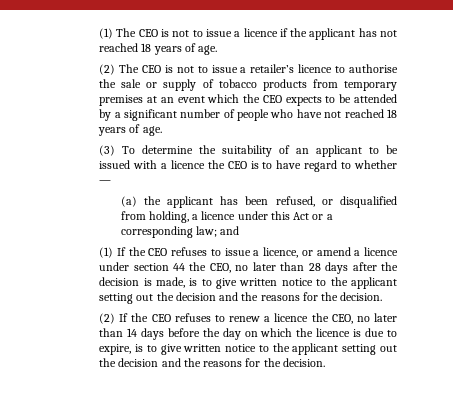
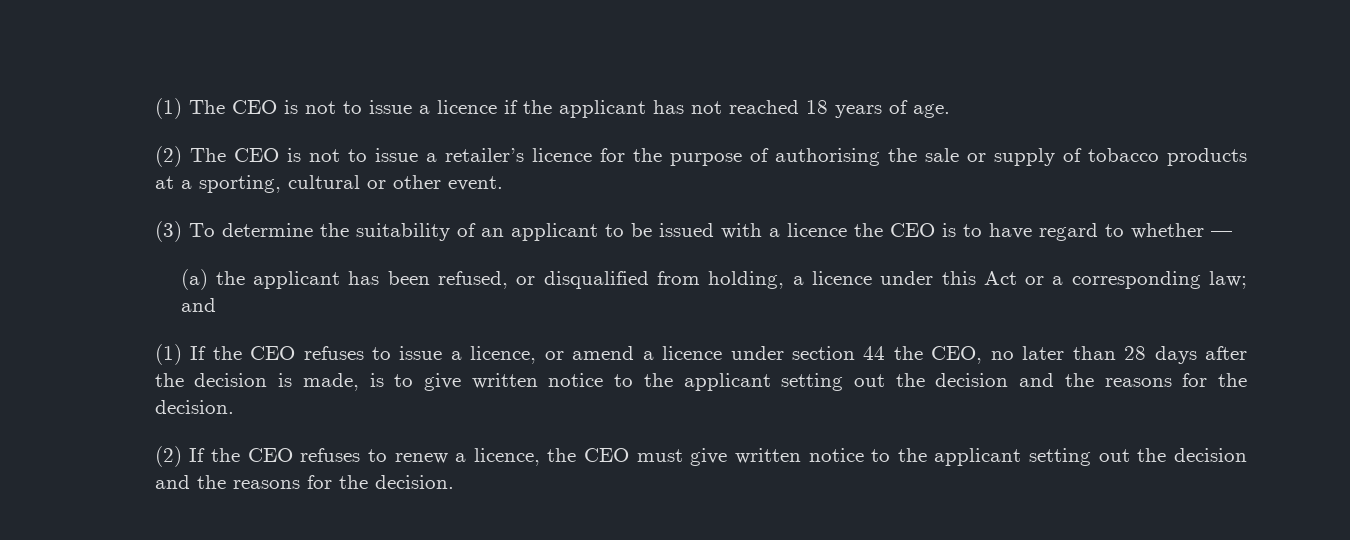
[335,64,398,73] to authorise -> [599,148,880,166] for the purpose of authorising
[312,79,397,91] [99,94,397,106] [99,109,397,121] [98,124,162,136] from temporary premises at an event which the CEO expects to be attended by a significant number of people who have not reached 18 years of age. -> [154,175,503,193] at a sporting, cultural or other event.
[274,313,397,324] [99,328,397,340] [99,344,157,355] licence the CEO, no later than 14 days before the day on which the licence is due to expire, is to -> [473,448,683,466] licence, the CEO must

